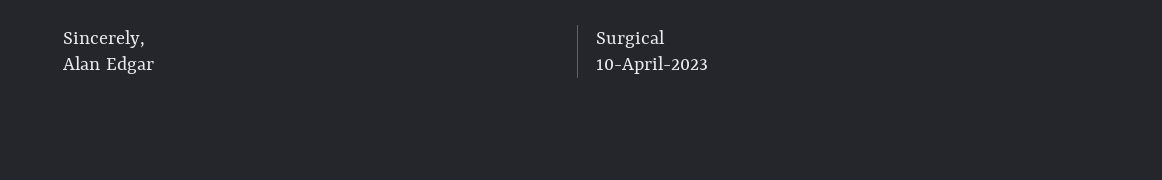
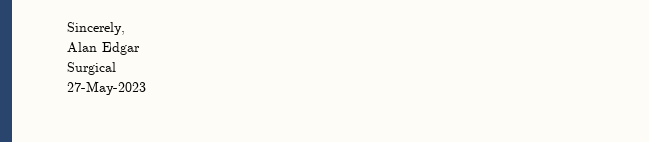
[596,56,708,74] 10-April-2023 -> [67,81,146,95] 27-May-2023

